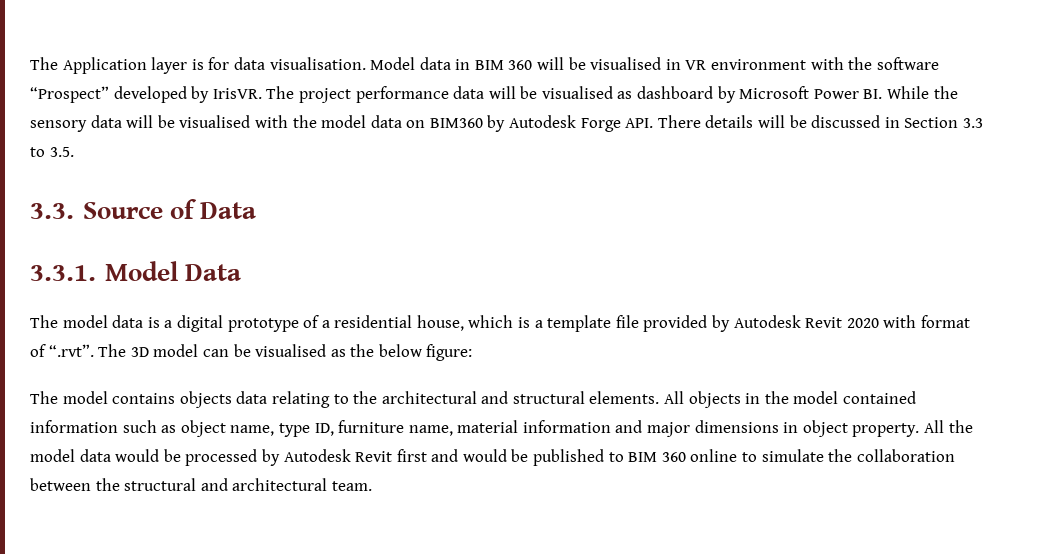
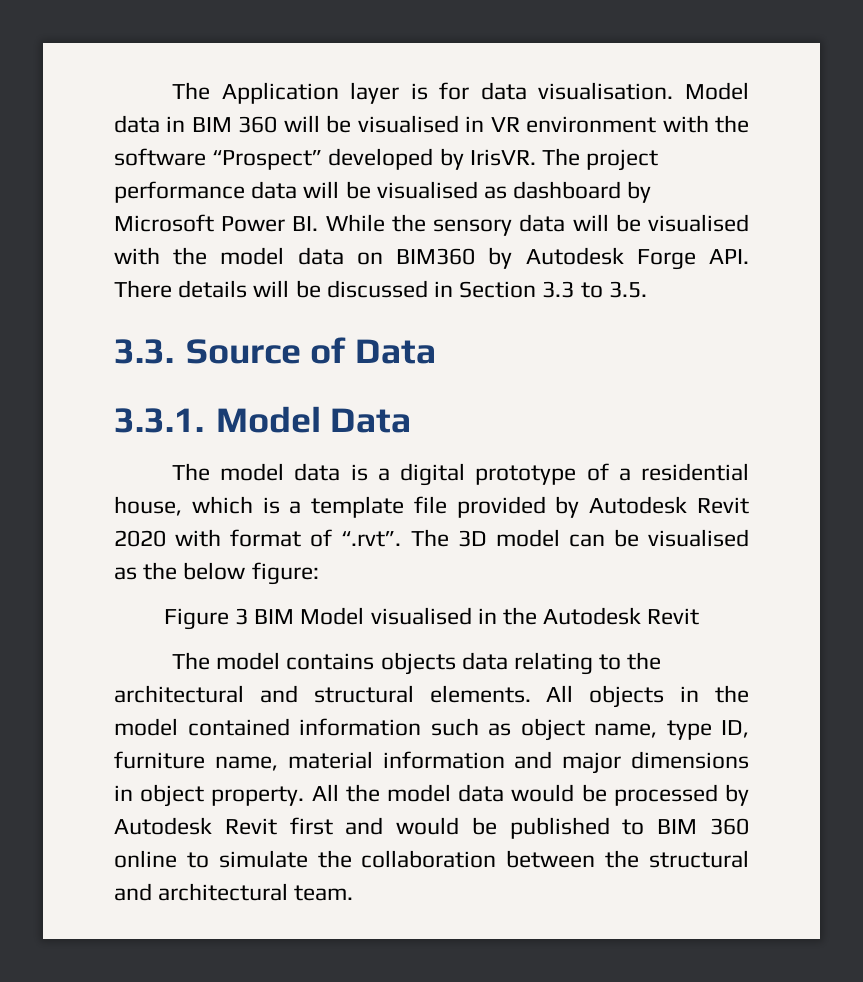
(473, 352) none -> [163,607,700,630] // Figure 3 BIM Model visualised in the Autodesk Revit

